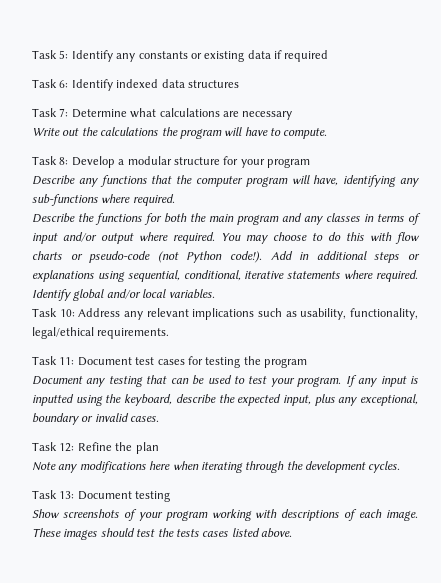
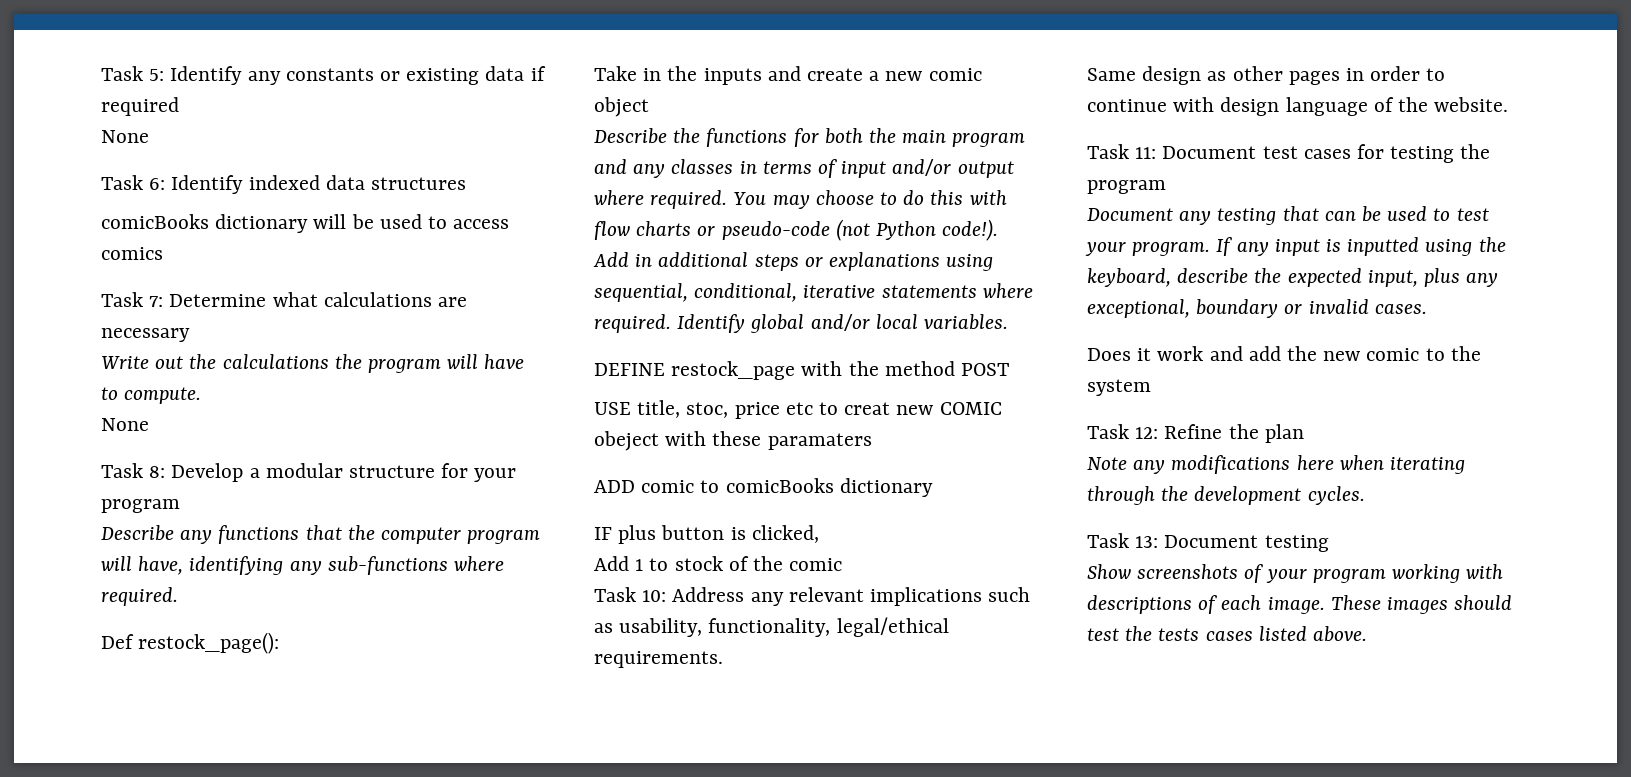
(329, 56) none -> [101,130,149,143] // None
(239, 84) none -> [101,214,510,233] [101,247,163,260] // comicBooks dictionary will be used to access comics
(328, 133) none -> [101,418,149,431] // None
(175, 200) none -> [101,632,280,654] [594,66,982,85] [594,97,649,117] // Def restock_page(): // Take in the inputs and create a new comic object
(215, 294) none -> [594,361,1010,380] [594,400,1002,419] [594,431,872,451] [594,478,933,497] [594,525,819,544] [594,556,843,571] // DEFINE restock_page with the method POST // USE title, stoc, price etc to creat new COMIC obeject with these paramaters // ADD comic to comicBooks dictionary // IF plus button is clicked, // Add 1 to stock of the comic
(170, 333) none -> [1087,66,1446,85] [1087,97,1509,116] // Same design as other pages in order to continue with design language of the website.
(160, 419) none -> [1087,346,1481,361] [1087,379,1151,396] // Does it work and add the new comic to the system

